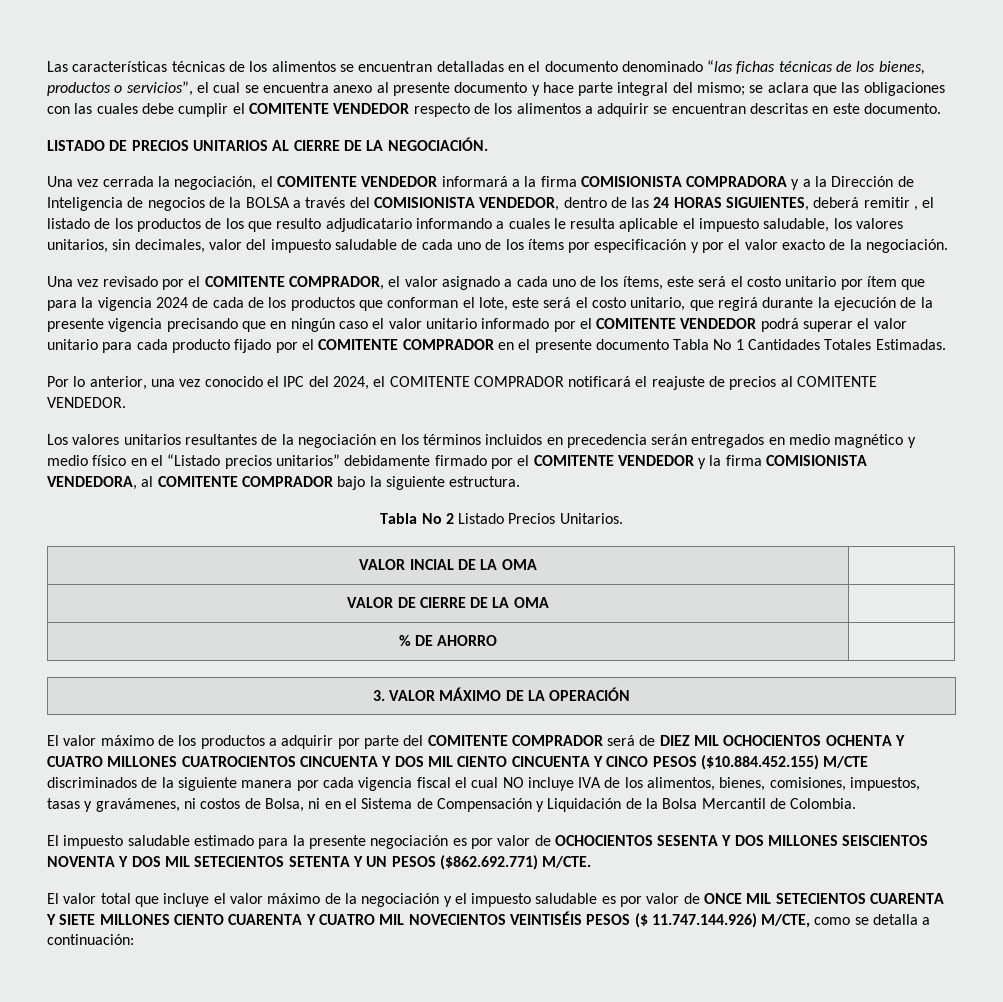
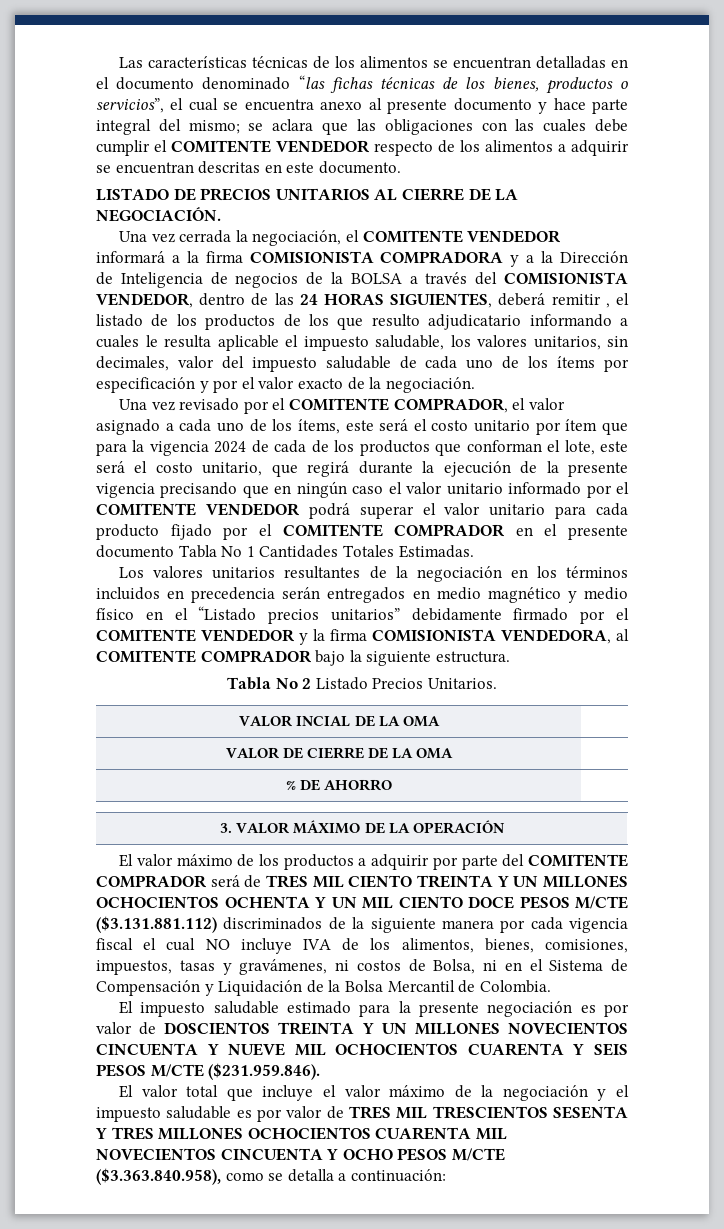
[47,376,878,390] [47,397,126,408] // Por lo anterior, una vez conocido el IPC del 2024, el COMITENTE COMPRADOR notificará el reajuste de precios al COMITENTE VENDEDOR. -> (474, 551) none
[659,735,906,746] [47,755,869,770] DIEZ MIL OCHOCIENTOS OCHENTA Y CUATRO MILLONES CUATROCIENTOS CINCUENTA Y DOS MIL CIENTO CINCUENTA Y CINCO PESOS ($10.884.452.155) M/CTE -> [266,875,628,888] [96,896,628,909] [96,916,217,933] TRES MIL CIENTO TREINTA Y UN MILLONES OCHOCIENTOS OCHENTA Y UN MIL CIENTO DOCE PESOS M/CTE ($3.131.881.112)
[554,835,929,846] [47,855,592,870] OCHOCIENTOS SESENTA Y DOS MILLONES SEISCIENTOS NOVENTA Y DOS MIL SETECIENTOS SETENTA Y UN PESOS ($862.692.771) M/CTE. -> [164,1022,629,1035] [96,1043,628,1056] [96,1063,321,1080] DOSCIENTOS TREINTA Y UN MILLONES NOVECIENTOS CINCUENTA Y NUEVE MIL OCHOCIENTOS CUARENTA Y SEIS PESOS M/CTE ($231.959.846).
[704,893,945,904] [46,911,811,928] ONCE MIL SETECIENTOS CUARENTA Y SIETE MILLONES CIENTO CUARENTA Y CUATRO MIL NOVECIENTOS VEINTISÉIS PESOS ($ 11.747.144.926) M/CTE, -> [348,1106,628,1119] [95,1127,507,1140] [96,1148,505,1161] [96,1168,221,1185] TRES MIL TRESCIENTOS SESENTA Y TRES MILLONES OCHOCIENTOS CUARENTA MIL NOVECIENTOS CINCUENTA Y OCHO PESOS M/CTE ($3.363.840.958),

